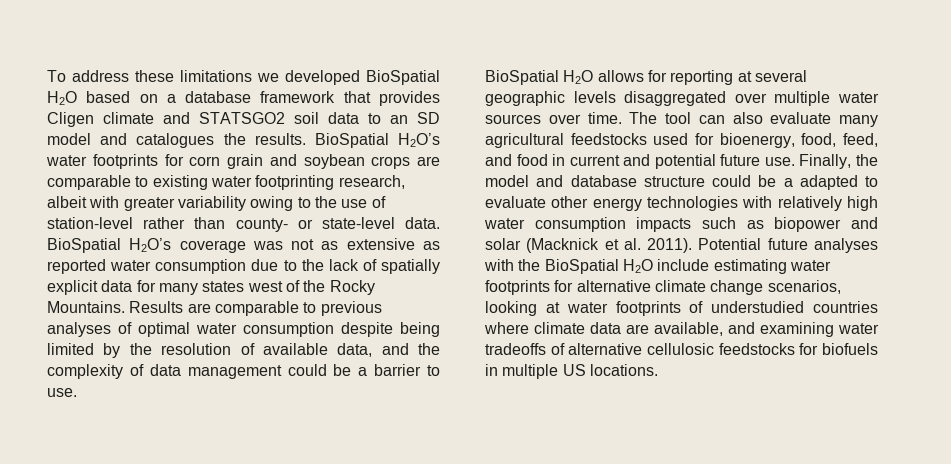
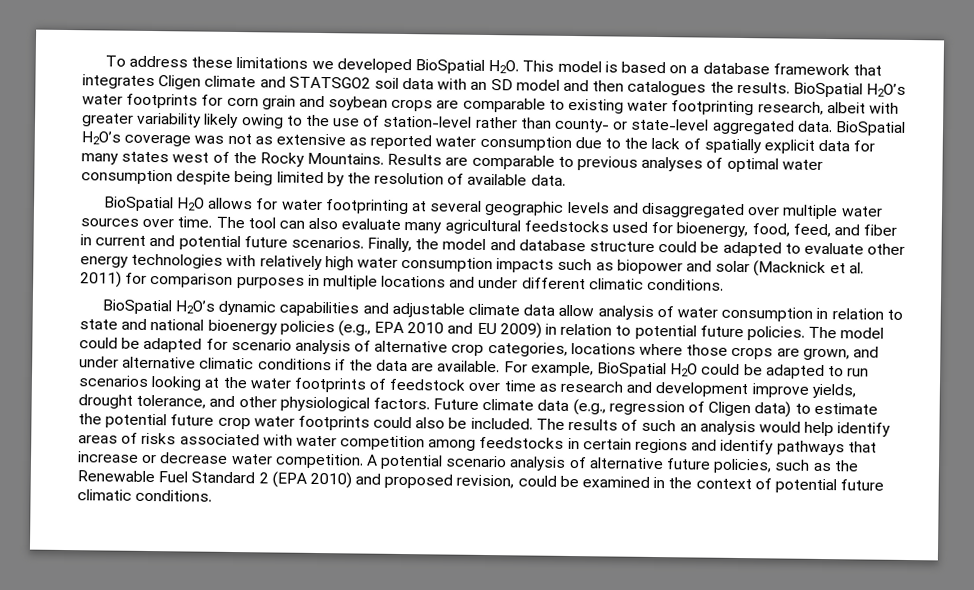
[47,91,77,105] H2O -> [488,60,618,74] H2O. This model is
[378,91,440,106] provides -> [82,74,155,90] integrates
[368,113,381,124] to -> [437,78,468,90] with
(128, 139) none -> [592,80,625,92] then
(246, 203) none -> [203,113,240,129] likely
(395, 223) none -> [711,119,795,135] aggregated
[337,343,440,357] [47,364,440,379] [47,388,77,397] data, and the complexity of data management could be a barrier to use. -> [530,174,566,186] data.
[670,70,734,85] reporting -> [280,199,409,215] water footprinting
(616, 97) none -> [611,202,639,214] and
[516,154,548,166] food -> [863,224,898,236] fiber
[764,157,795,166] use. -> [290,236,364,249] scenarios.
[783,178,793,187] a -> (720, 247) none
[647,238,878,253] [484,259,831,274] [485,280,841,295] 2011). Potential future analyses with the BioSpatial H2O include estimating water footprints for alternative climate change scenarios, -> [80,271,725,291] [101,299,903,322] [79,318,885,341] [79,337,879,361] [79,356,870,380] [78,375,149,387] 2011) for comparison purposes in multiple locations and under different climatic conditions. // BioSpatial H2O’s dynamic capabilities and adjustable climate data allow analysis of water consumption in relation to state and national bioenergy policies (e.g., EPA 2010 and EU 2009) in relation to potential future policies. The model could be adapted for scenario analysis of alternative crop categories, locations where those crops are grown, and under alternative climatic conditions if the data are available. For example, BioSpatial H2O could be adapted to run scenarios
(560, 307) none -> [222,376,248,389] the
[711,301,878,313] [484,322,879,337] [485,343,879,355] [485,364,658,379] understudied countries where climate data are available, and examining water tradeoffs of alternative cellulosic feedstocks for biofuels in multiple US locations. -> [389,378,856,399] [78,394,878,418] [78,413,892,437] [78,432,877,456] [77,451,859,474] [77,470,885,494] [77,489,213,502] feedstock over time as research and development improve yields, drought tolerance, and other physiological factors. Future climate data (e.g., regression of Cligen data) to estimate the potential future crop water footprints could also be included. The results of such an analysis would help identify areas of risks associated with water competition among feedstocks in certain regions and identify pathways that increase or decrease water competition. A potential scenario analysis of alternative future policies, such as the Renewable Fuel Standard 2 (EPA 2010) and proposed revision, could be examined in the context of potential future climatic conditions.

